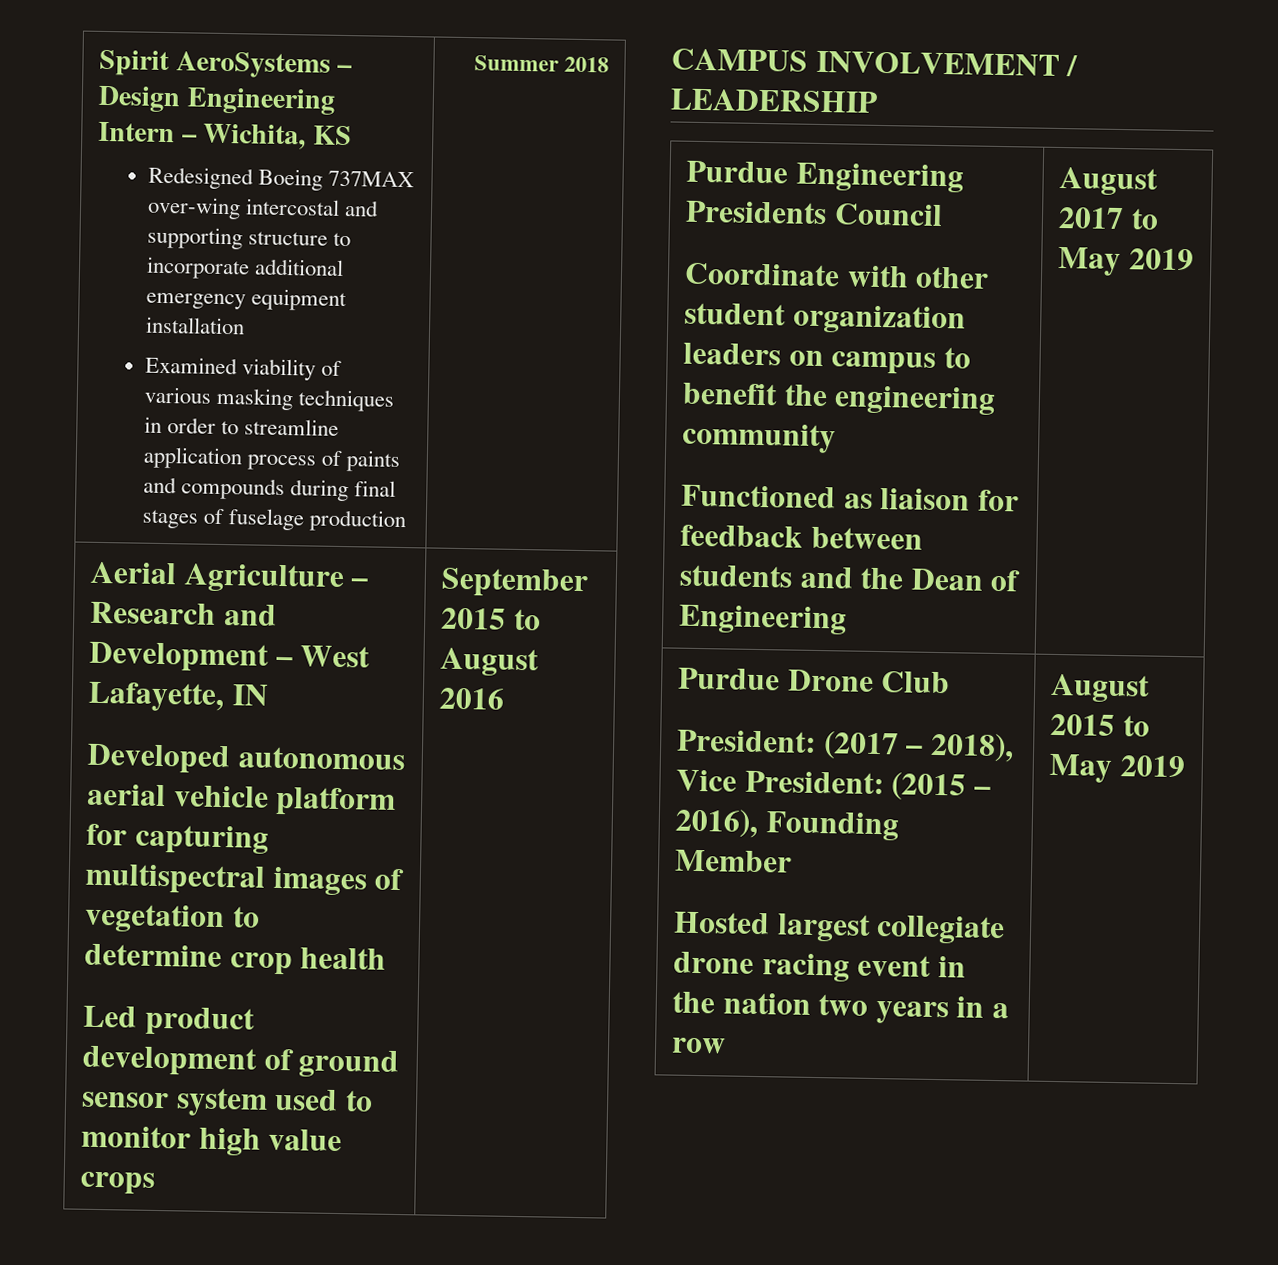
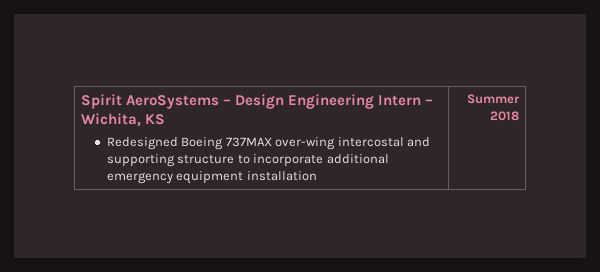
[144,356,343,381] [143,386,396,412] [143,416,340,436] [142,446,402,472] [142,476,397,502] [141,508,408,533] [473,55,609,73] [90,561,369,595] [90,601,277,626] [89,641,371,673] [88,681,269,713] [87,743,406,775] [87,783,397,817] [86,823,269,855] [85,863,406,897] [84,903,260,935] [84,943,387,976] [83,1005,255,1037] [82,1045,400,1080] [81,1087,373,1117] [81,1125,343,1157] [80,1171,156,1195] [441,567,590,599] [441,607,541,631] [440,647,540,678] [439,687,506,710] [671,48,1079,77] [670,88,878,113] [686,160,964,194] [685,200,943,227] [684,262,990,289] [684,302,966,336] [683,342,971,375] [682,382,997,416] [682,422,837,454] [681,484,1019,512] [680,524,923,550] [679,564,1022,592] [679,604,848,636] [1059,166,1159,197] [1058,206,1159,230] [1058,246,1194,277] [678,667,951,694] [677,729,1014,763] [676,769,991,802] [675,808,900,842] [675,849,793,873] [673,911,1006,946] [673,951,966,983] [672,991,1009,1025] [671,1037,727,1054] [1050,673,1151,704] [1050,713,1150,737] [1049,753,1186,783] // Examined viability of various masking techniques in order to streamline application process of paints and compounds during final stages of fuselage production | Summer 2018 // Aerial Agriculture – Research and Development – West Lafayette, IN // Developed autonomous aerial vehicle platform for capturing multispectral images of vegetation to determine crop health // Led product development of ground sensor system used to monitor high value crops | September 2015 to August 2016 // CAMPUS INVOLVEMENT / LEADERSHIP // Purdue Engineering Presidents Council // Coordinate with other student organization leaders on campus to benefit the engineering community // Functioned as liaison for feedback between students and the Dean of Engineering | August 2017 to May 2019 // Purdue Drone Club // President: (2017 – 2018), Vice President: (2015 – 2016), Founding Member // Hosted largest collegiate drone racing event in the nation two years in a row | August 2015 to May 2019 -> [466,94,520,104] [489,111,519,121] | Summer 2018

